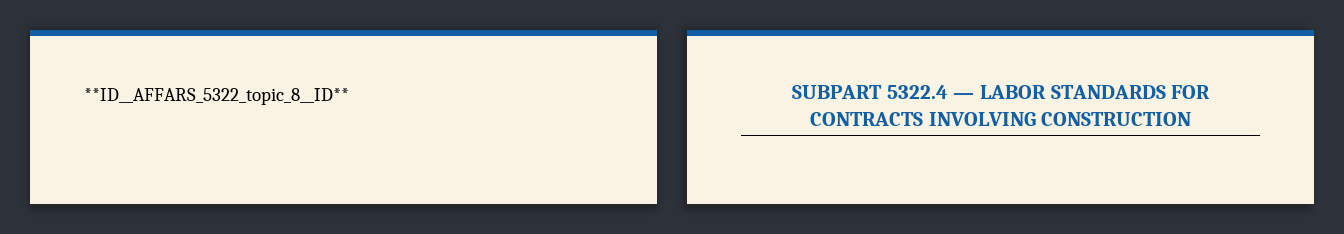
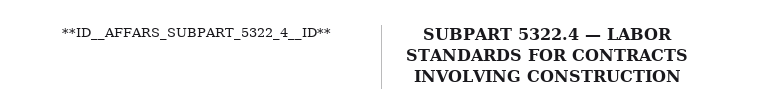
[84,88,349,105] **ID__AFFARS_5322_topic_8__ID** -> [62,28,331,40] **ID__AFFARS_SUBPART_5322_4__ID**

